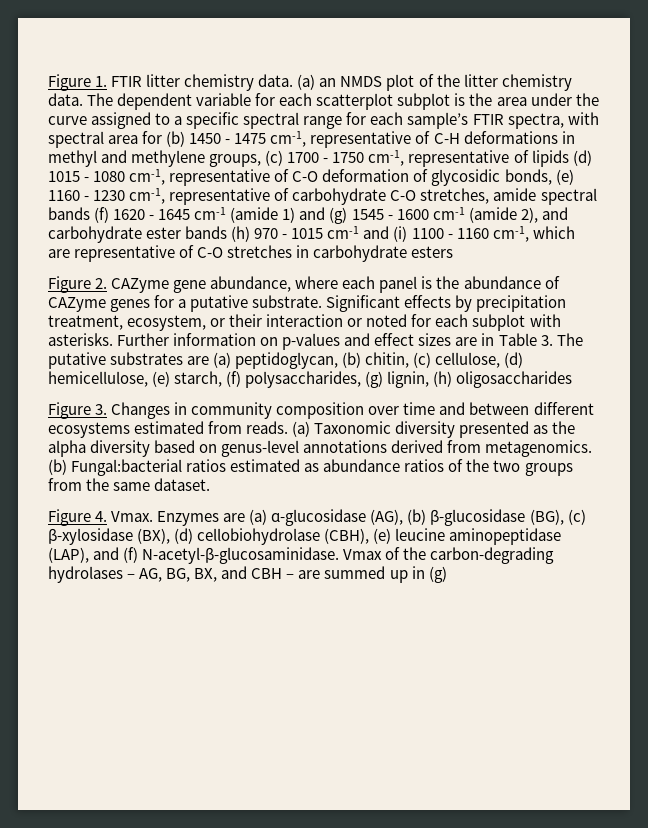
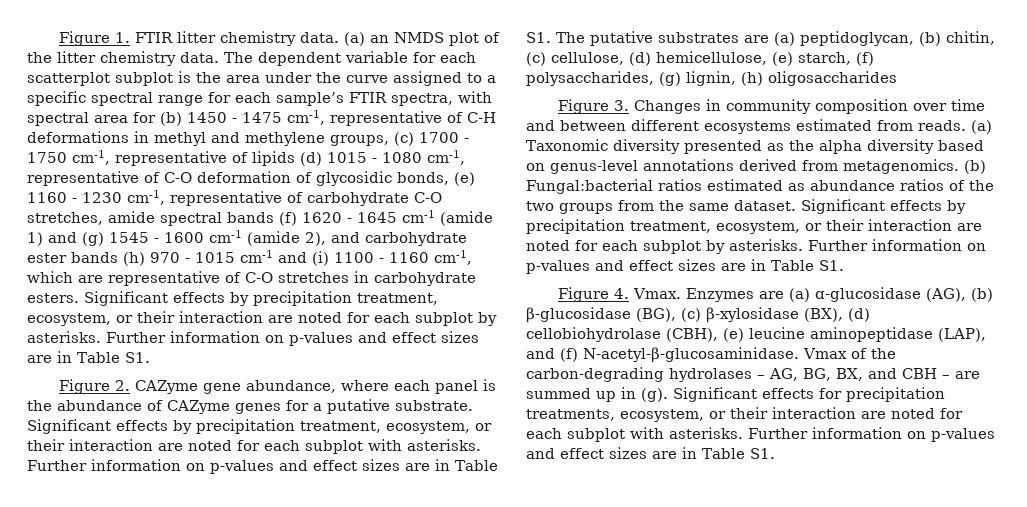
[411,246,454,258] esters -> [27,291,438,306] [27,311,497,326] [27,331,479,346] [27,351,150,363] esters. Significant effects by precipitation treatment, ecosystem, or their interaction are noted for each subplot by asterisks. Further information on p-values and effect sizes are in Table S1.
[347,318,363,327] or -> [158,443,183,451] are
[540,335,553,346] 3. -> [526,32,551,43] S1.
(211, 484) none -> [801,199,966,214] [526,219,982,234] [526,239,986,254] [526,259,844,274] Significant effects by precipitation treatment, ecosystem, or their interaction are noted for each subplot by asterisks. Further information on p-values and effect sizes are in Table S1.
[428,566,447,583] (g) -> [641,387,945,402] [526,407,963,422] [526,427,995,442] [526,447,775,459] (g). Significant effects for precipitation treatments, ecosystem, or their interaction are noted for each subplot with asterisks. Further information on p-values and effect sizes are in Table S1.

